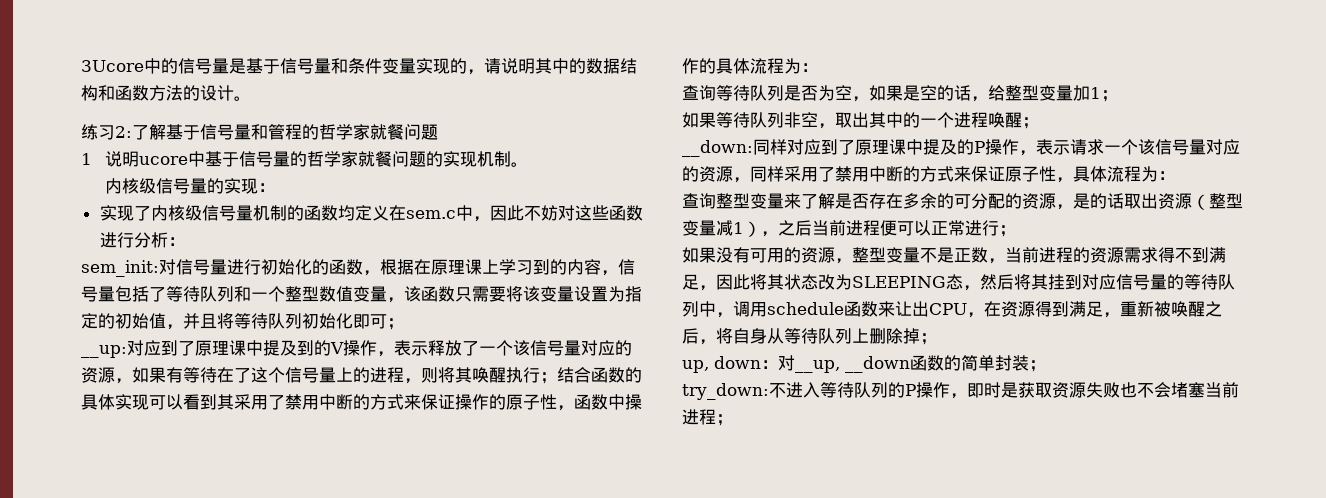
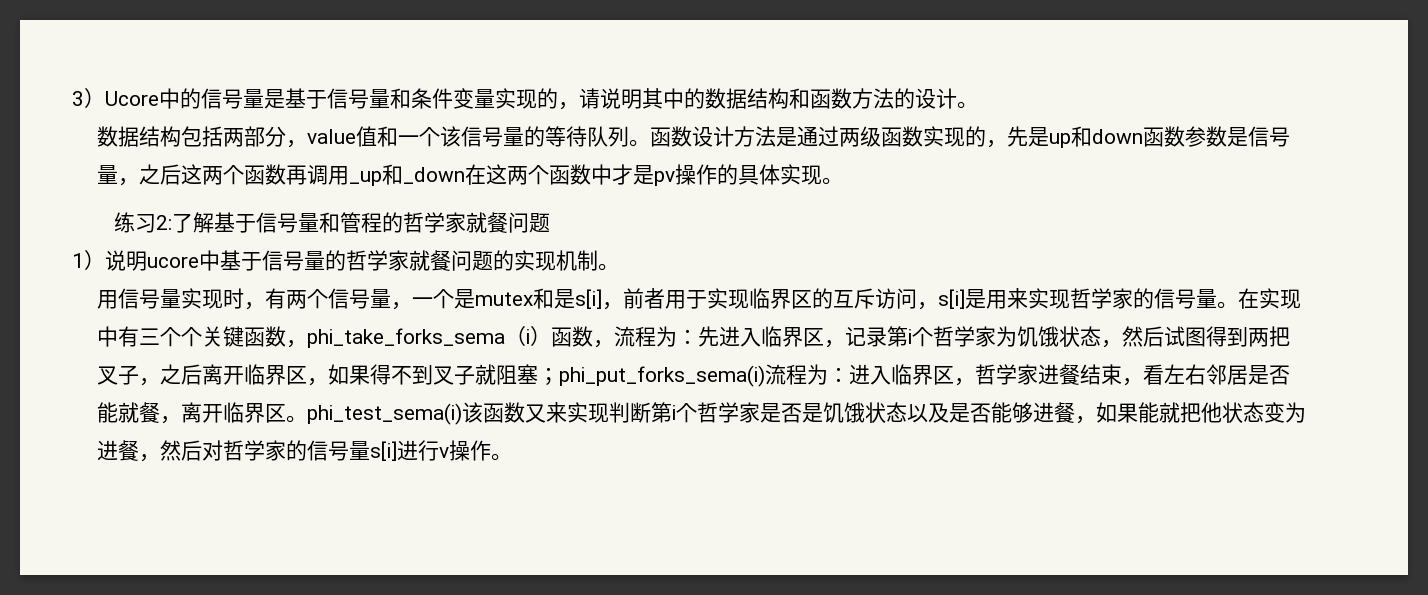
[81,60,144,72] 3Ucore -> [72,88,159,108] 3）Ucore
(251, 98) none -> [97,126,1291,148] [97,164,844,186] // 数据结构包括两部分，value值和一个该信号量的等待队列。函数设计方法是通过两级函数实现的，先是up和down函数参数是信号量，之后这两个函数再调用_up和_down在这两个函数中才是pv操作的具体实现。
(92, 159) none -> [84,250,105,270] ）
[105,178,276,194] [99,205,643,222] [99,232,185,248] [81,259,635,277] [81,286,642,303] [81,313,404,330] [81,340,632,358] [81,367,642,384] [81,394,642,411] [682,58,818,74] [682,85,1118,102] [682,112,1039,129] [682,139,1240,157] [682,166,1175,183] [682,193,1243,210] [682,220,1016,237] [682,247,1226,264] [682,274,1235,291] [682,301,1222,318] [682,328,937,345] [682,355,1046,373] [682,382,1239,400] [682,409,733,426] 内核级信号量的实现： // 实现了内核级信号量机制的函数均定义在sem.c中，因此不妨对这些函数进行分析： // sem_init:对信号量进行初始化的函数，根据在原理课上学习到的内容，信号量包括了等待队列和一个整型数值变量，该函数只需要将该变量设置为指定的初始值，并且将等待队列初始化即可； // __up:对应到了原理课中提及到的V操作，表示释放了一个该信号量对应的资源，如果有等待在了这个信号量上的进程，则将其唤醒执行；结合函数的具体实现可以看到其采用了禁用中断的方式来保证操作的原子性，函数中操作的具体流程为： // 查询等待队列是否为空，如果是空的话，给整型变量加1； // 如果等待队列非空，取出其中的一个进程唤醒； // __down:同样对应到了原理课中提及的P操作，表示请求一个该信号量对应的资源，同样采用了禁用中断的方式来保证原子性，具体流程为： // 查询整型变量来了解是否存在多余的可分配的资源，是的话取出资源（整型变量减1），之后当前进程便可以正常进行； // 如果没有可用的资源，整型变量不是正数，当前进程的资源需求得不到满足，因此将其状态改为SLEEPING态，然后将其挂到对应信号量的等待队列中，调用schedule函数来让出CPU，在资源得到满足，重新被唤醒之后，将自身从等待队列上删除掉； // up, down：对__up, __down函数的简单封装； // try_down:不进入等待队列的P操作，即时是获取资源失败也不会堵塞当前进程； -> [97,288,1302,310] [97,326,1291,348] [97,364,1291,387] [97,402,1307,425] [97,440,513,462] 用信号量实现时，有两个信号量，一个是mutex和是s[i]，前者用于实现临界区的互斥访问，s[i]是用来实现哲学家的信号量。在实现中有三个个关键函数，phi_take_forks_sema（i）函数，流程为：先进入临界区，记录第i个哲学家为饥饿状态，然后试图得到两把叉子，之后离开临界区，如果得不到叉子就阻塞；phi_put_forks_sema(i)流程为：进入临界区，哲学家进餐结束，看左右邻居是否能就餐，离开临界区。phi_test_sema(i)该函数又来实现判断第i个哲学家是否是饥饿状态以及是否能够进餐，如果能就把他状态变为进餐，然后对哲学家的信号量s[i]进行v操作。

